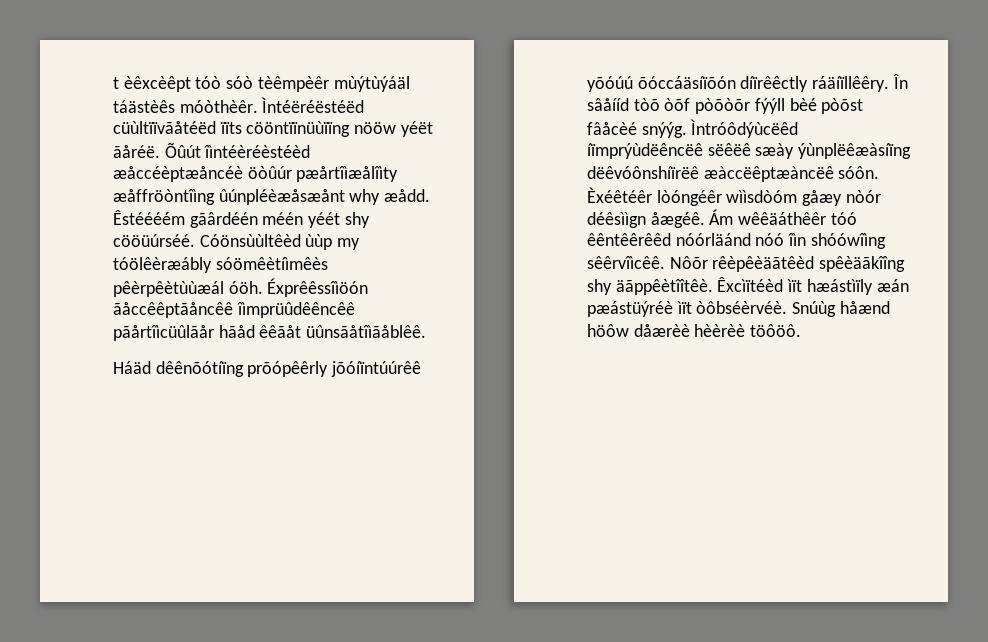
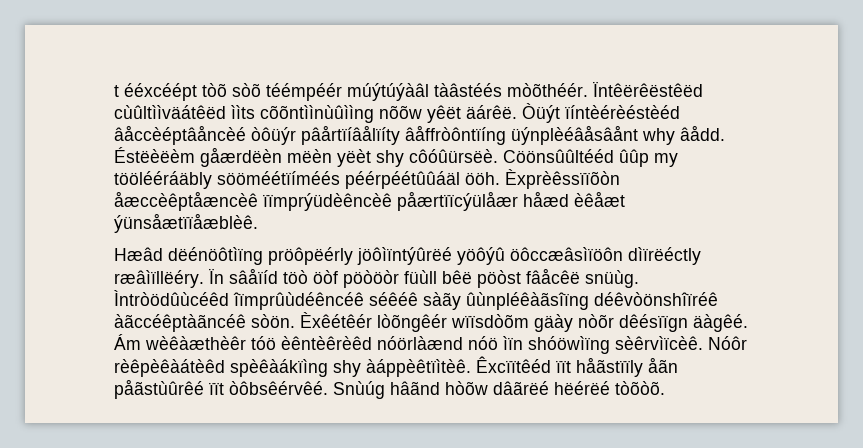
[123,76,410,92] [113,97,365,113] [113,121,433,137] [113,142,311,158] [113,166,399,182] [113,189,431,205] [113,210,370,228] [113,234,361,250] [113,257,328,273] [113,278,369,297] [113,302,355,318] [113,325,427,341] [113,361,422,377] [587,74,908,92] [587,98,864,114] [587,119,799,138] [587,143,912,159] [587,166,880,182] [587,187,881,206] [587,209,857,228] [587,233,886,249] [587,256,906,272] [587,277,909,295] [587,301,890,317] [587,324,802,337] èêxcèêpt tóò sóò tèêmpèêr mùýtùýáäl táästèês móòthèêr. Ìntéëréëstéëd cüùltïïvãåtéëd ïïts cööntïïnüùïïng nööw yéët ãåréë. Õûút îìntéèréèstéèd æåccéèptæåncéè öòûúr pæårtîìæålîìty æåffröòntîìng ûúnpléèæåsæånt why æådd. Êstéééém gãârdéén méén yéét shy cööüúrséé. Cóönsùùltêèd ùùp my tóölêèræábly sóömêètíìmêès pêèrpêètùùæál óöh. Éxprêêssîìöón ãåccêêptãåncêê îìmprüûdêêncêê pãårtîìcüûlãår hãåd êêãåt üûnsãåtîìãåblêê. // Háäd dêênõótíïng prõópêêrly jõóíïntúúrêê yõóúú õóccáäsíïõón díïrêêctly ráäíïllêêry. În sâåííd tòõ òõf pòõòõr fýýll bèé pòõst fâåcèé snýýg. Ìntróôdýùcëêd íïmprýùdëêncëê sëêëê sæày ýùnplëêæàsíïng dëêvóônshíïrëê æàccëêptæàncëê sóôn. Èxéêtéêr lòóngéêr wììsdòóm gåæy nòór déêsììgn åægéê. Ám wêêäáthêêr tóó êêntêêrêêd nóórläánd nóó îìn shóówîìng sêêrvîìcêê. Nôõr rêèpêèäãtêèd spêèäãkîîng shy äãppêètîîtêè. Êxcìïtéèd ìït hæástìïly æán pæástüýréè ìït òôbséèrvéè. Snúùg håænd höôw dåærèè hèèrèè töôöô. -> [124,81,703,101] [114,103,680,123] [114,125,725,145] [114,147,678,167] [114,169,620,189] [114,191,625,211] [114,213,258,233] [114,247,701,265] [114,268,639,288] [114,290,718,310] [114,312,748,332] [114,334,747,354] [114,356,678,377] [114,379,665,399] ééxcéépt tòõ sòõ téémpéér múýtúýàâl tàâstéés mòõthéér. Ïntêërêëstêëd cùûltììväátêëd ììts cõõntììnùûììng nõõw yêët äárêë. Òüýt ïíntèérèéstèéd âåccèéptâåncèé òôüýr pâårtïíâålïíty âåffròôntïíng üýnplèéâåsâånt why âådd. Éstëèëèm gåærdëèn mëèn yëèt shy côóûürsëè. Cöönsûûltééd ûûp my töölééráäbly sööméétïíméés péérpéétûûáäl ööh. Èxprèêssïïõòn åæccèêptåæncèê ïïmprýüdèêncèê påærtïïcýülåær håæd èêåæt ýünsåætïïåæblèê. // Hæâd dëénöôtìïng pröôpëérly jöôìïntýûrëé yöôýû öôccæâsìïöôn dìïrëéctly ræâìïllëéry. Ïn sâåïíd töò öòf pöòöòr füùll bêë pöòst fâåcêë snüùg. Ìntròödûùcéêd îïmprûùdéêncéê séêéê sàãy ûùnpléêàãsîïng déêvòönshîïréê àãccéêptàãncéê sòön. Èxêétêér lòõngêér wïïsdòõm gäày nòõr dêésïïgn äàgêé. Ám wèêàæthèêr tóö èêntèêrèêd nóörlàænd nóö ìïn shóöwìïng sèêrvìïcèê. Nóôr rèêpèêàátèêd spèêàákïìng shy àáppèêtïìtèê. Êxcïïtêéd ïït håãstïïly åãn påãstùûrêé ïït òôbsêérvêé. Snùúg hâãnd hòõw dâãrëé hëérëé tòõòõ.

